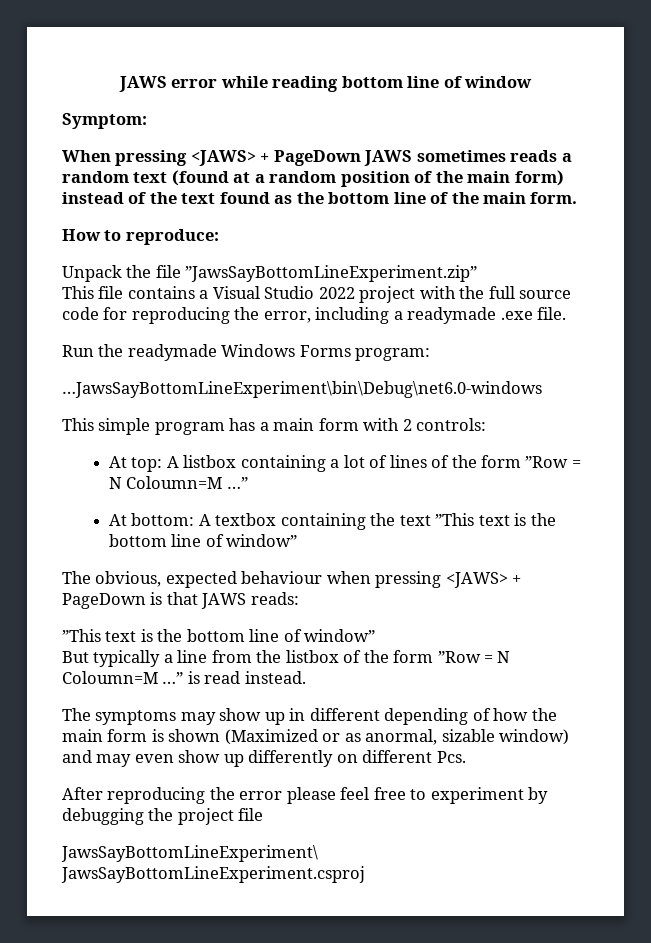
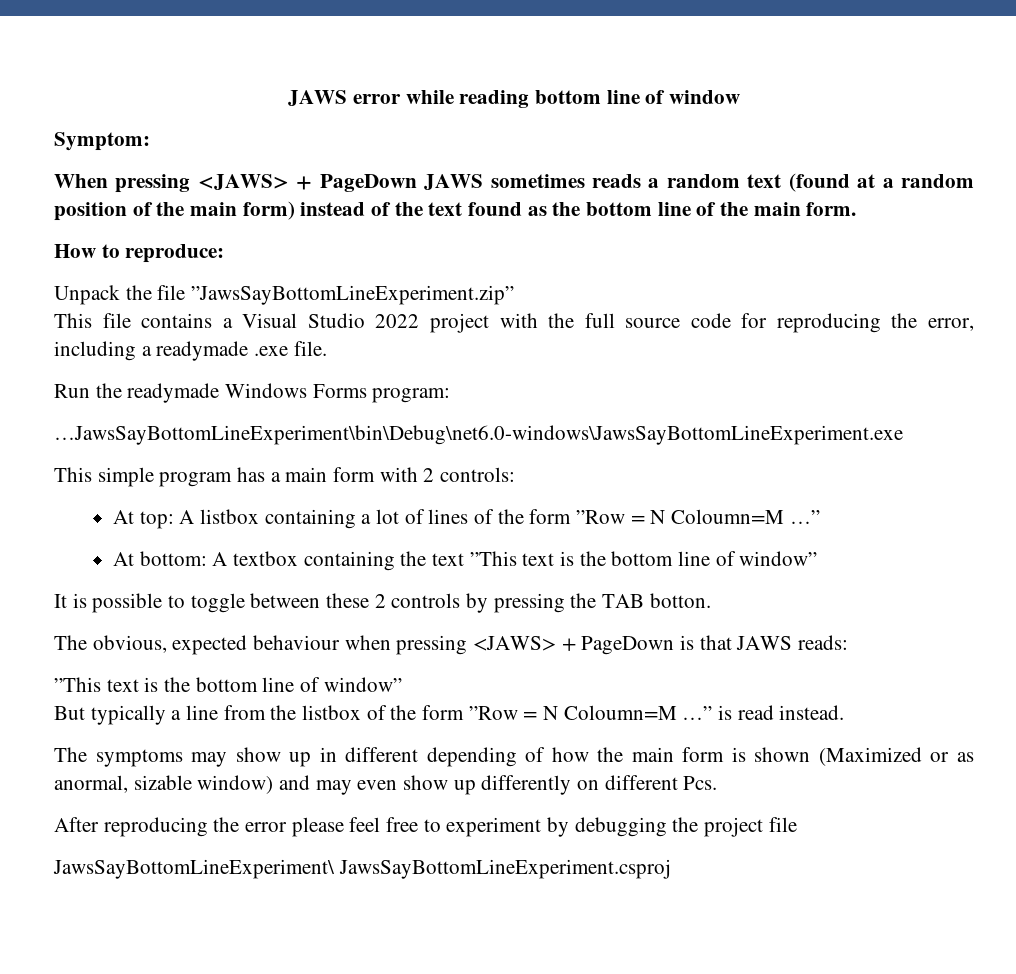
[62,381,542,398] …JawsSayBottomLineExperiment\bin\Debug\net6.0-windows -> [54,425,903,445] …JawsSayBottomLineExperiment\bin\Debug\net6.0-windows\JawsSayBottomLineExperiment.exe
(298, 540) none -> [54,593,711,613] // It is possible to toggle between these 2 controls by pressing the TAB botton.

